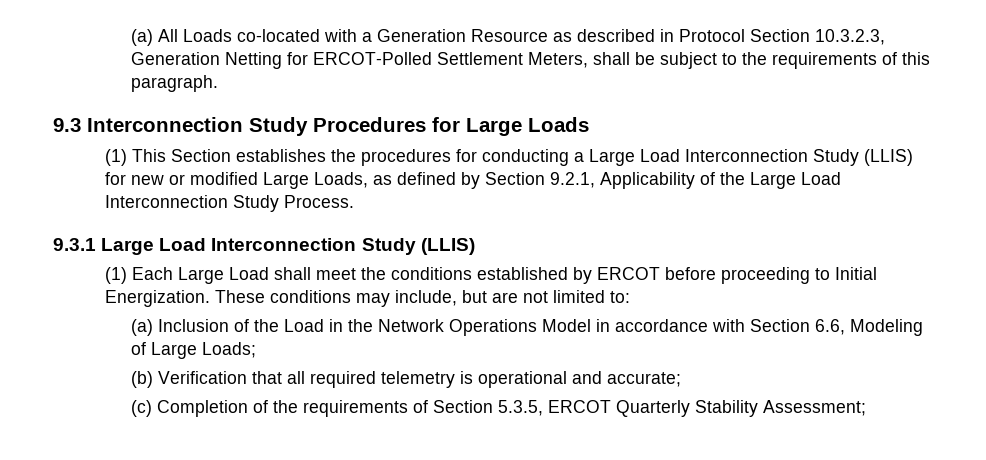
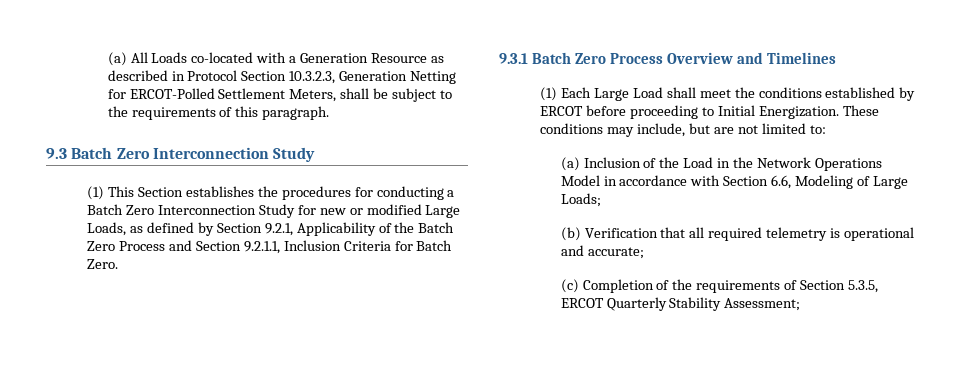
[87,117,589,136] Interconnection Study Procedures for Large Loads -> [71,147,316,162] Batch Zero Interconnection Study
[589,149,914,166] Large Load Interconnection Study (LLIS) -> [87,204,295,218] Batch Zero Interconnection Study
[750,172,842,189] [105,195,355,212] [53,238,475,255] Large Load Interconnection Study Process. // 9.3.1 Large Load Interconnection Study (LLIS) -> [418,222,455,233] [87,240,453,254] [87,259,119,269] [499,52,837,64] Batch Zero Process and Section 9.2.1.1, Inclusion Criteria for Batch Zero. // 9.3.1 Batch Zero Process Overview and Timelines

